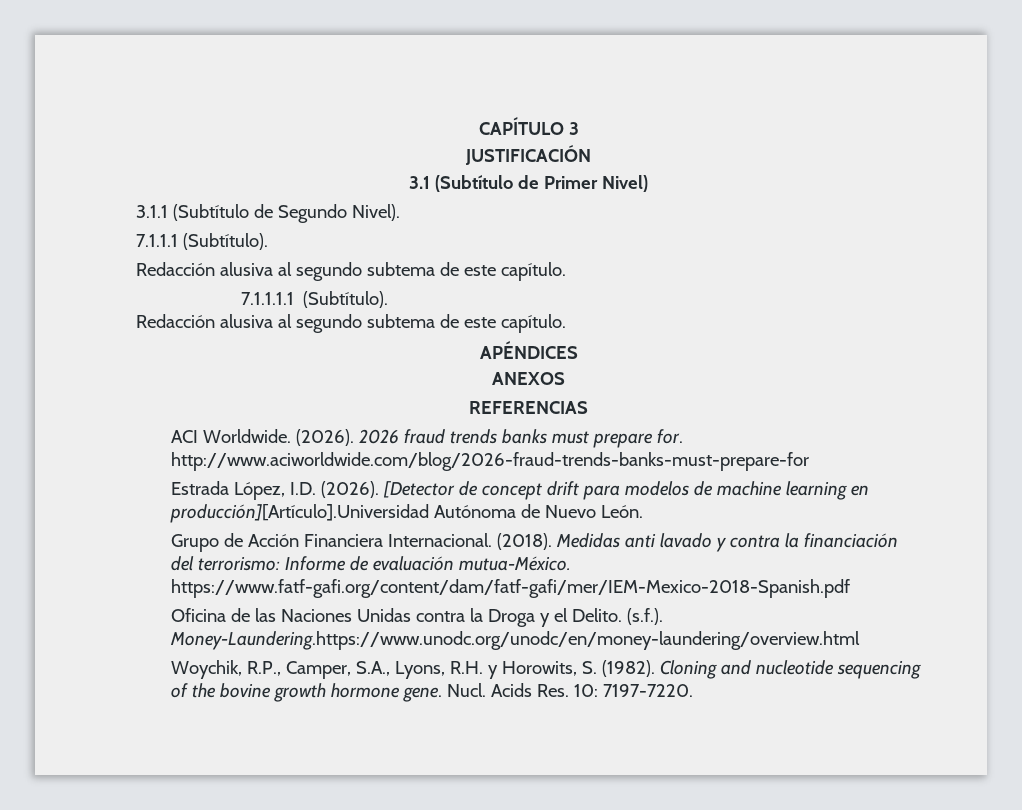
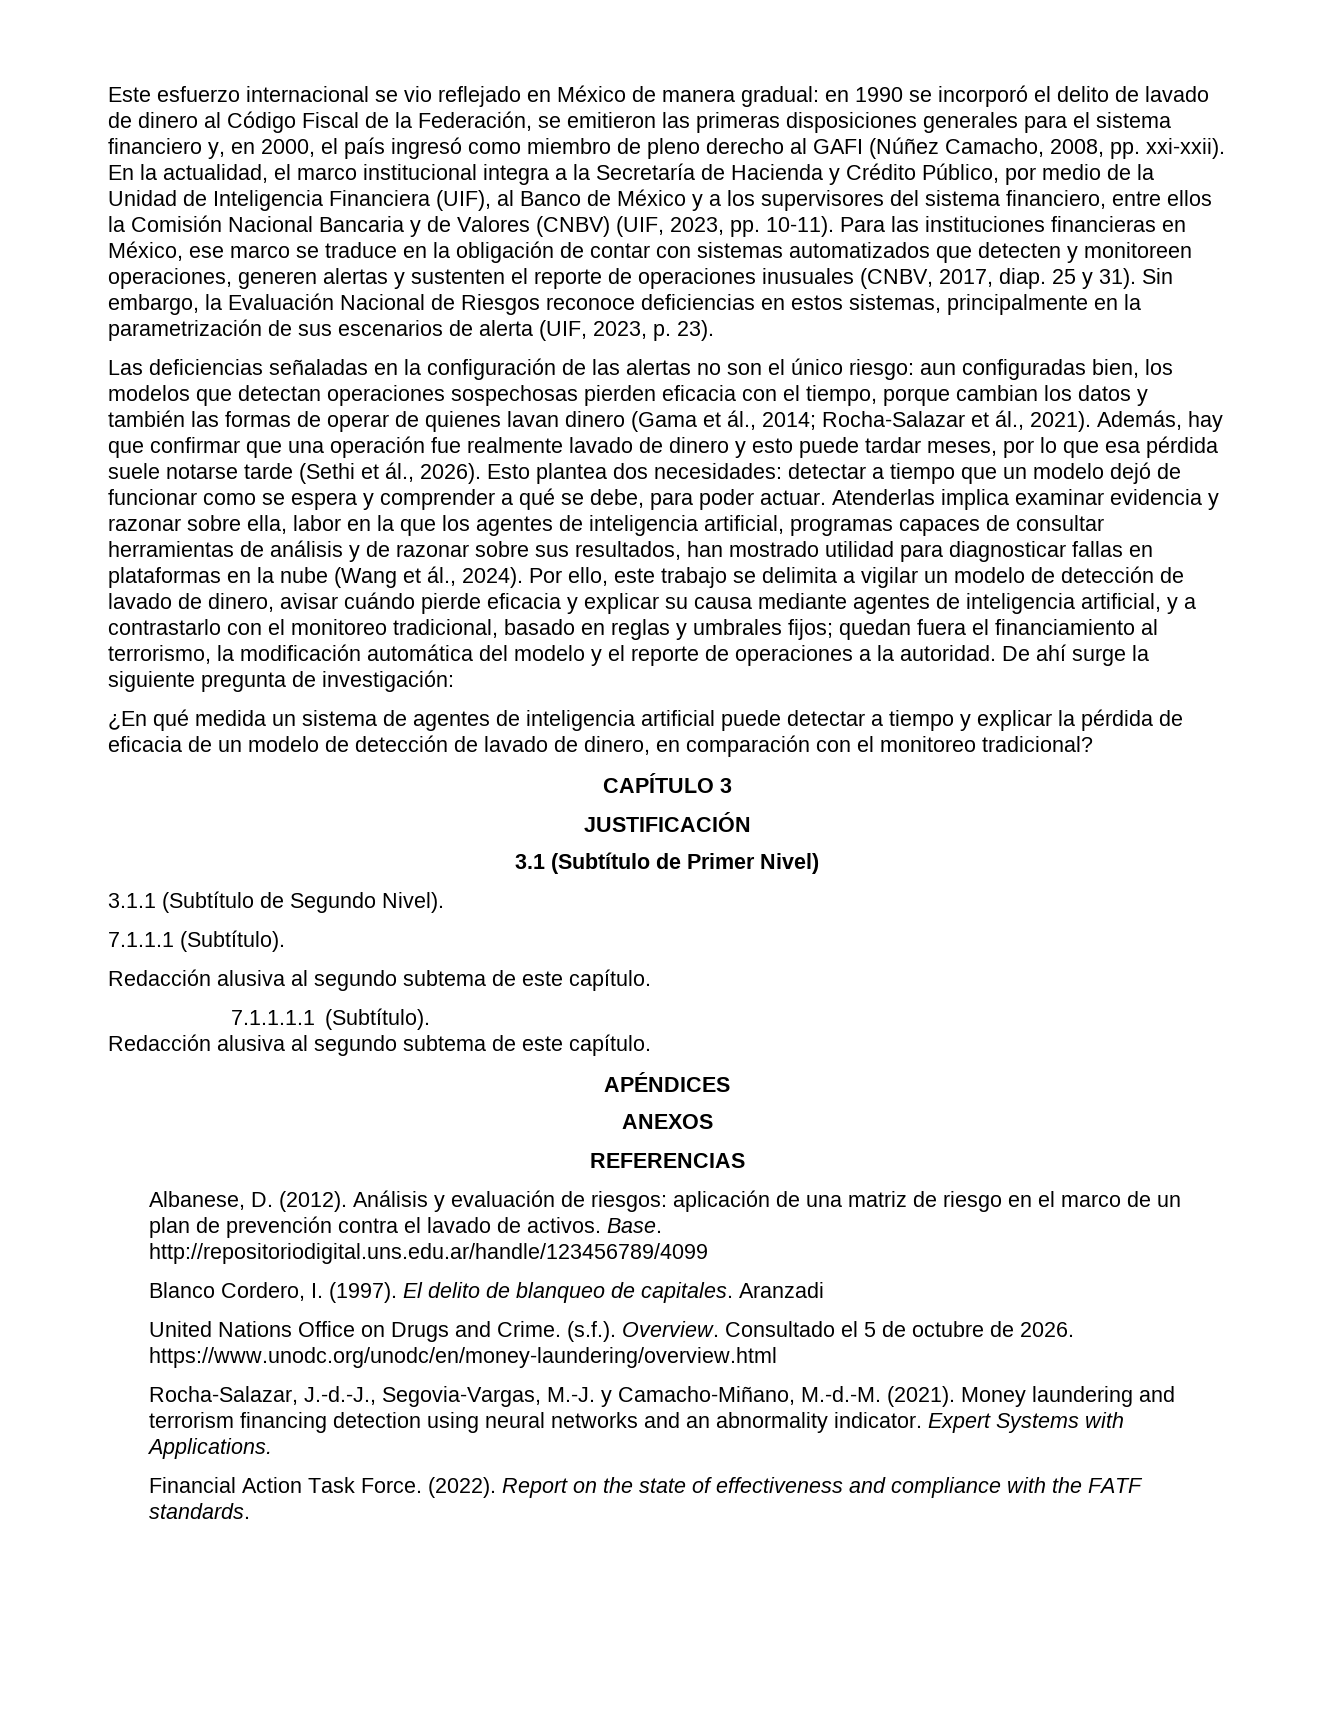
(478, 126) none -> [108,85,1209,107] [108,111,1171,133] [108,137,1225,159] [108,163,1154,185] [108,189,1212,211] [108,215,1186,237] [108,241,1192,263] [108,268,1173,289] [108,293,1141,315] [108,319,714,341] [108,358,1173,380] [108,385,1148,406] [108,410,1223,432] [108,436,1218,458] [108,462,1181,484] [108,488,1219,510] [108,515,1104,536] [108,540,1153,562] [108,566,1184,588] [108,592,1196,614] [108,619,1158,640] [108,644,1149,666] [108,670,454,692] [108,709,1183,731] [108,735,1093,757] Este esfuerzo internacional se vio reflejado en México de manera gradual: en 1990 se incorporó el delito de lavado de dinero al Código Fiscal de la Federación, se emitieron las primeras disposiciones generales para el sistema financiero y, en 2000, el país ingresó como miembro de pleno derecho al GAFI (Núñez Camacho, 2008, pp. xxi-xxii). En la actualidad, el marco institucional integra a la Secretaría de Hacienda y Crédito Público, por medio de la Unidad de Inteligencia Financiera (UIF), al Banco de México y a los supervisores del sistema financiero, entre ellos la Comisión Nacional Bancaria y de Valores (CNBV) (UIF, 2023, pp. 10-11). Para las instituciones financieras en México, ese marco se traduce en la obligación de contar con sistemas automatizados que detecten y monitoreen operaciones, generen alertas y sustenten el reporte de operaciones inusuales (CNBV, 2017, diap. 25 y 31). Sin embargo, la Evaluación Nacional de Riesgos reconoce deficiencias en estos sistemas, principalmente en la parametrización de sus escenarios de alerta (UIF, 2023, p. 23). // Las deficiencias señaladas en la configuración de las alertas no son el único riesgo: aun configuradas bien, los modelos que detectan operaciones sospechosas pierden eficacia con el tiempo, porque cambian los datos y también las formas de operar de quienes lavan dinero (Gama et ál., 2014; Rocha-Salazar et ál., 2021). Además, hay que confirmar que una operación fue realmente lavado de dinero y esto puede tardar meses, por lo que esa pérdida suele notarse tarde (Sethi et ál., 2026). Esto plantea dos necesidades: detectar a tiempo que un modelo dejó de funcionar como se espera y comprender a qué se debe, para poder actuar. Atenderlas implica examinar evidencia y razonar sobre ella, labor en la que los agentes de inteligencia artificial, programas capaces de consultar herramientas de análisis y de razonar sobre sus resultados, han mostrado utilidad para diagnosticar fallas en plataformas en la nube (Wang et ál., 2024). Por ello, este trabajo se delimita a vigilar un modelo de detección de lavado de dinero, avisar cuándo pierde eficacia y explicar su causa mediante agentes de inteligencia artificial, y a contrastarlo con el monitoreo tradicional, basado en reglas y umbrales fijos; quedan fuera el financiamiento al terrorismo, la modificación automática del modelo y el reporte de operaciones a la autoridad. De ahí surge la siguiente pregunta de investigación: // ¿En qué medida un sistema de agentes de inteligencia artificial puede detectar a tiempo y explicar la pérdida de eficacia de un modelo de detección de lavado de dinero, en comparación con el monitoreo tradicional? //
[171,429,683,448] [171,452,810,471] [171,481,869,500] [170,504,643,523] [171,533,898,552] [171,556,571,571] [171,579,851,598] [171,608,663,627] [170,631,861,650] [171,660,921,679] [171,683,693,702] ACI Worldwide. (2026). 2026 fraud trends banks must prepare for. http://www.aciworldwide.com/blog/2026-fraud-trends-banks-must-prepare-for // Estrada López, I.D. (2026). [Detector de concept drift para modelos de machine learning en producción][Artículo].Universidad Autónoma de Nuevo León. // Grupo de Acción Financiera Internacional. (2018). Medidas anti lavado y contra la financiación del terrorismo: Informe de evaluación mutua-México. https://www.fatf-gafi.org/content/dam/fatf-gafi/mer/IEM-Mexico-2018-Spanish.pdf // Oficina de las Naciones Unidas contra la Droga y el Delito. (s.f.). Money-Laundering.https://www.unodc.org/unodc/en/money-laundering/overview.html // Woychik, R.P., Camper, S.A., Lyons, R.H. y Horowits, S. (1982). Cloning and nucleotide sequencing of the bovine growth hormone gene. Nucl. Acids Res. 10: 7197-7220. -> [148,1190,1181,1212] [148,1216,662,1238] [148,1243,708,1264] [148,1282,824,1303] [148,1321,1074,1342] [148,1347,777,1368] [148,1386,1175,1407] [148,1412,1124,1433] [146,1438,272,1459] [148,1477,1143,1498] [148,1503,250,1519] Albanese, D. (2012). Análisis y evaluación de riesgos: aplicación de una matriz de riesgo en el marco de un plan de prevención contra el lavado de activos. Base. http://repositoriodigital.uns.edu.ar/handle/123456789/4099 // Blanco Cordero, I. (1997). El delito de blanqueo de capitales. Aranzadi // United Nations Office on Drugs and Crime. (s.f.). Overview. Consultado el 5 de octubre de 2026. https://www.unodc.org/unodc/en/money-laundering/overview.html // Rocha-Salazar, J.-d.-J., Segovia-Vargas, M.-J. y Camacho-Miñano, M.-d.-M. (2021). Money laundering and terrorism financing detection using neural networks and an abnormality indicator. Expert Systems with Applications. // Financial Action Task Force. (2022). Report on the state of effectiveness and compliance with the FATF standards.

